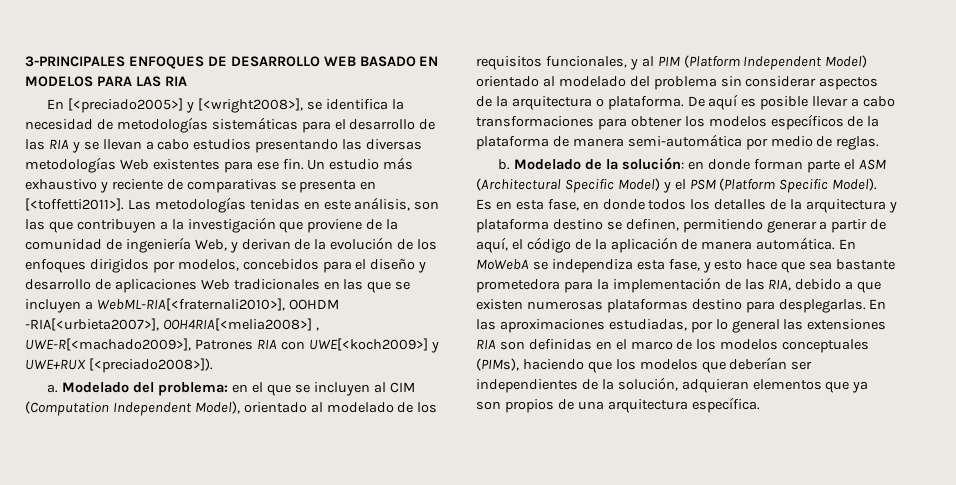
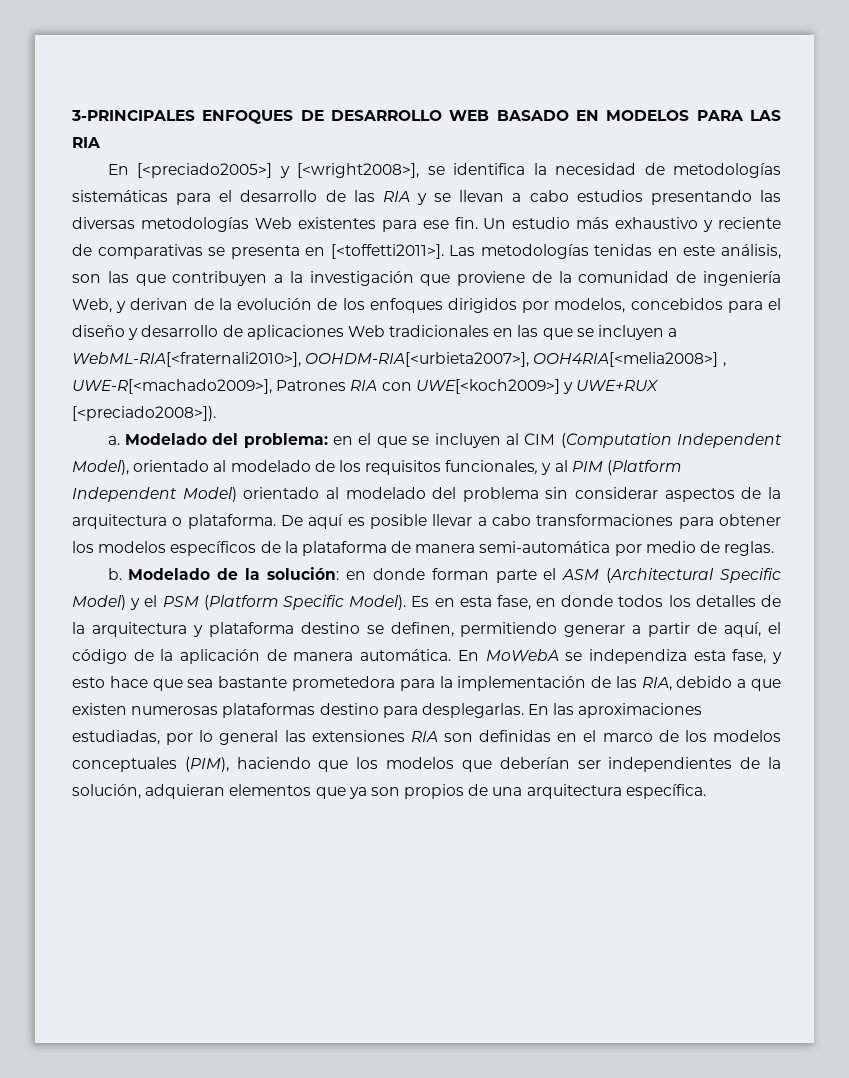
[288,299,339,310] [25,318,159,331] OOHDM -RIA[<urbieta2007>], -> [305,352,530,367] OOHDM-RIA[<urbieta2007>],
[476,358,519,371] (PIMs), -> [184,757,229,772] (PIM),

